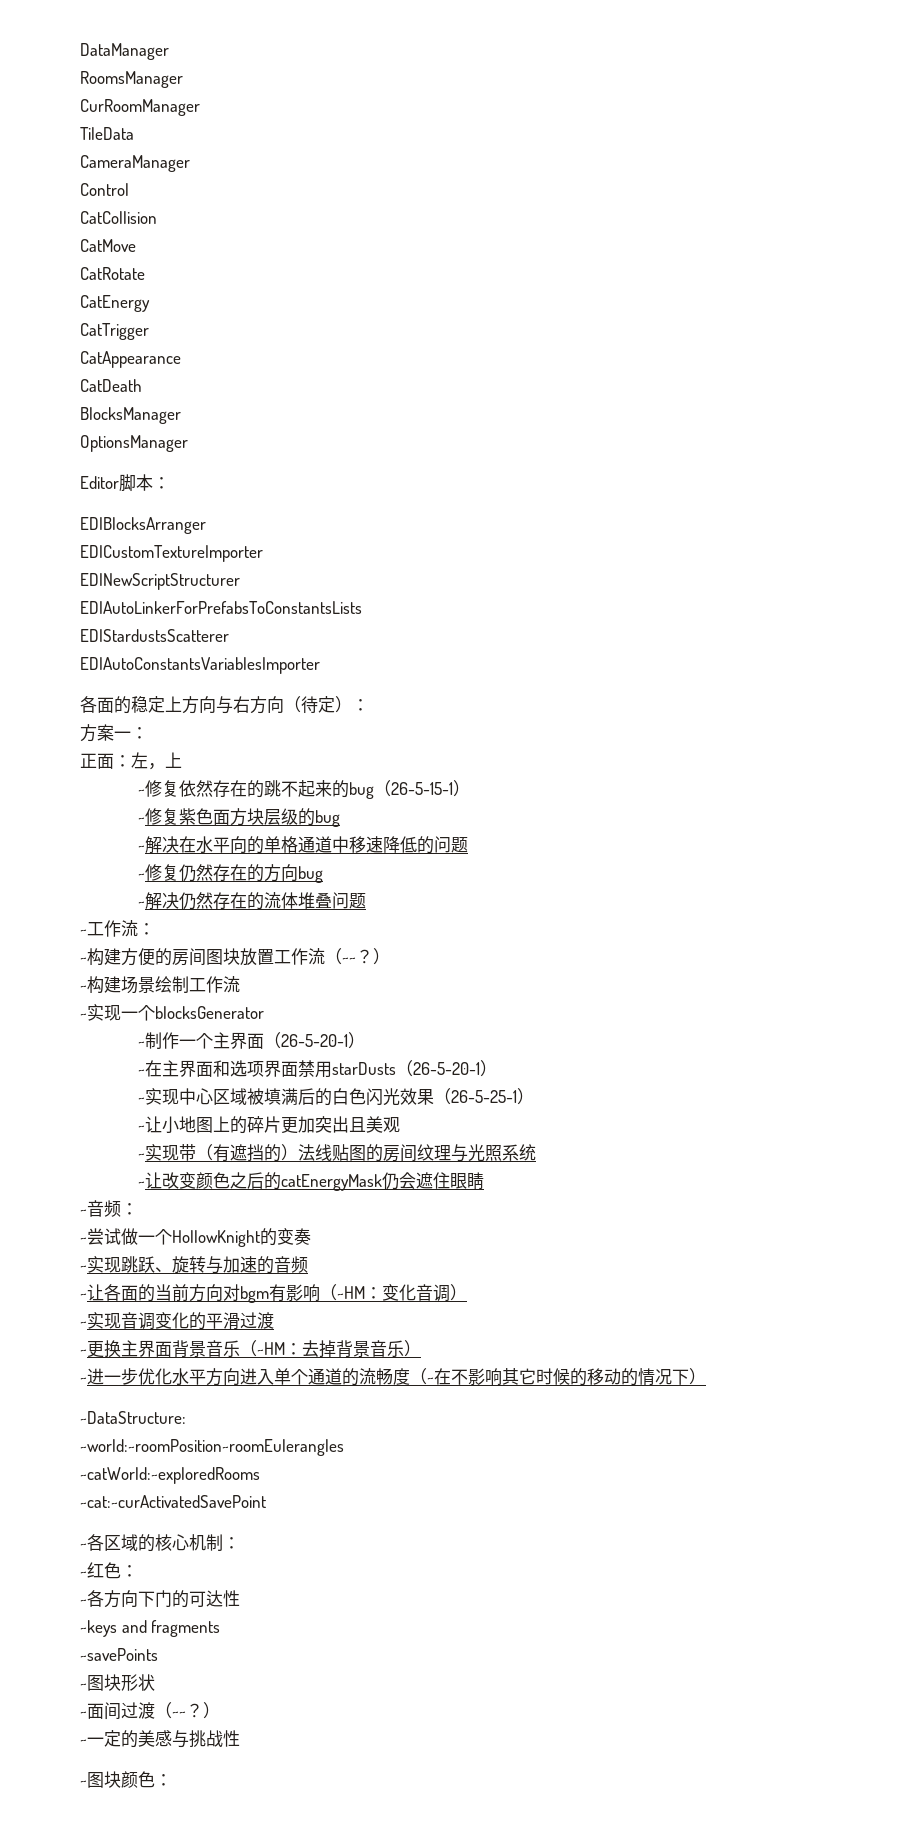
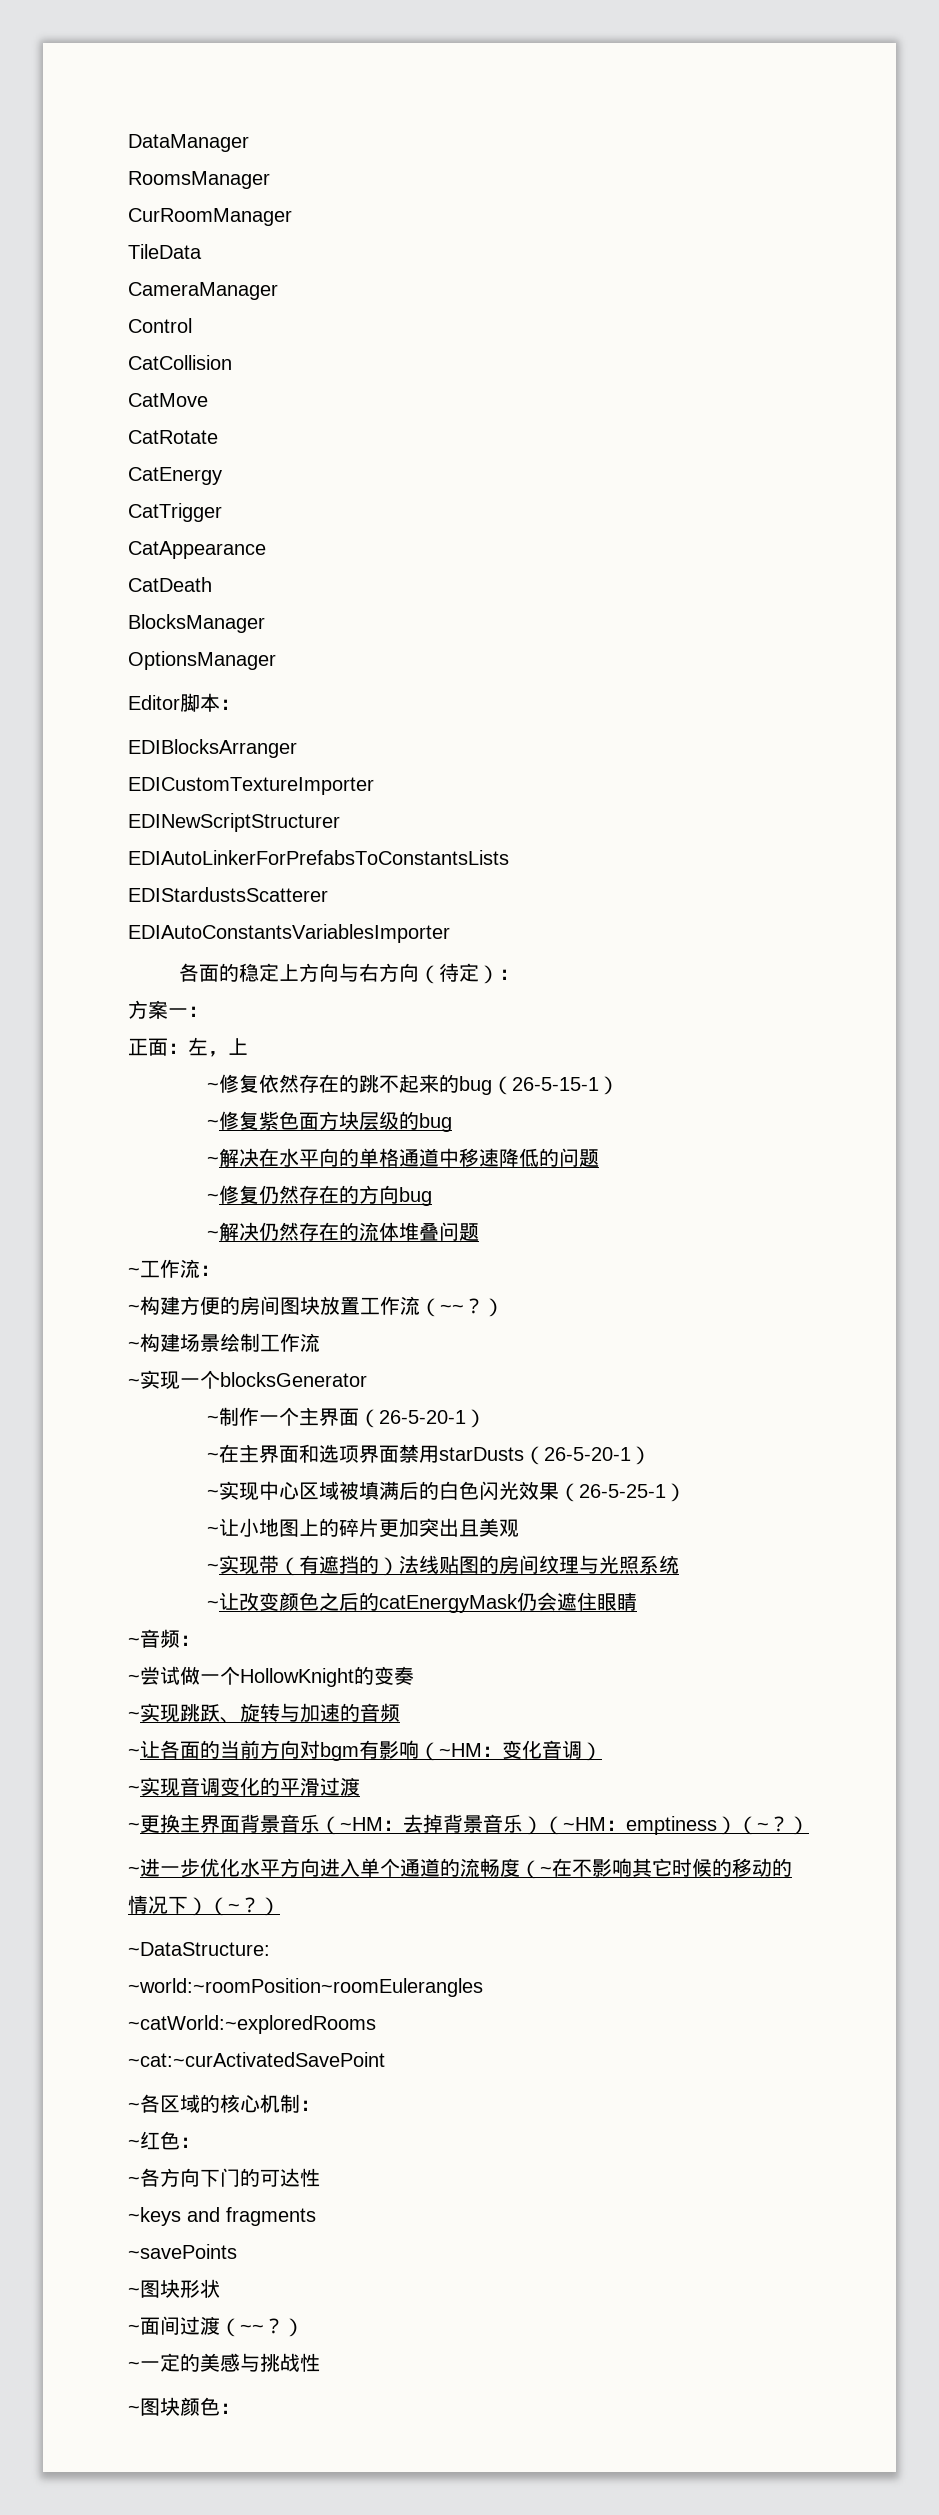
(421, 1348) none -> [543,1816,809,1835] （~HM：emptiness）（~？）
(706, 1376) none -> [208,1897,280,1916] （~？）

